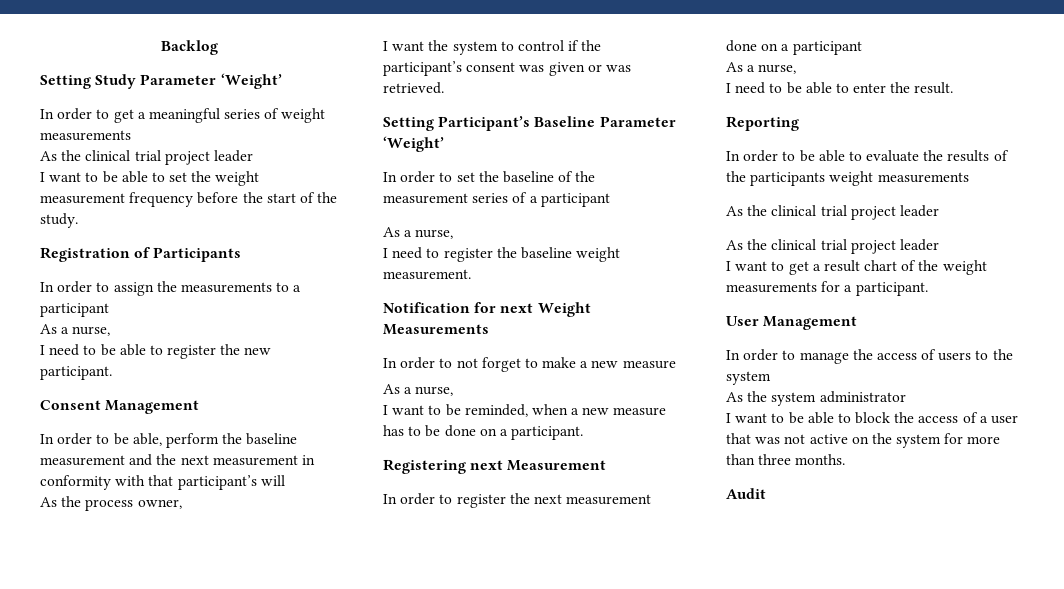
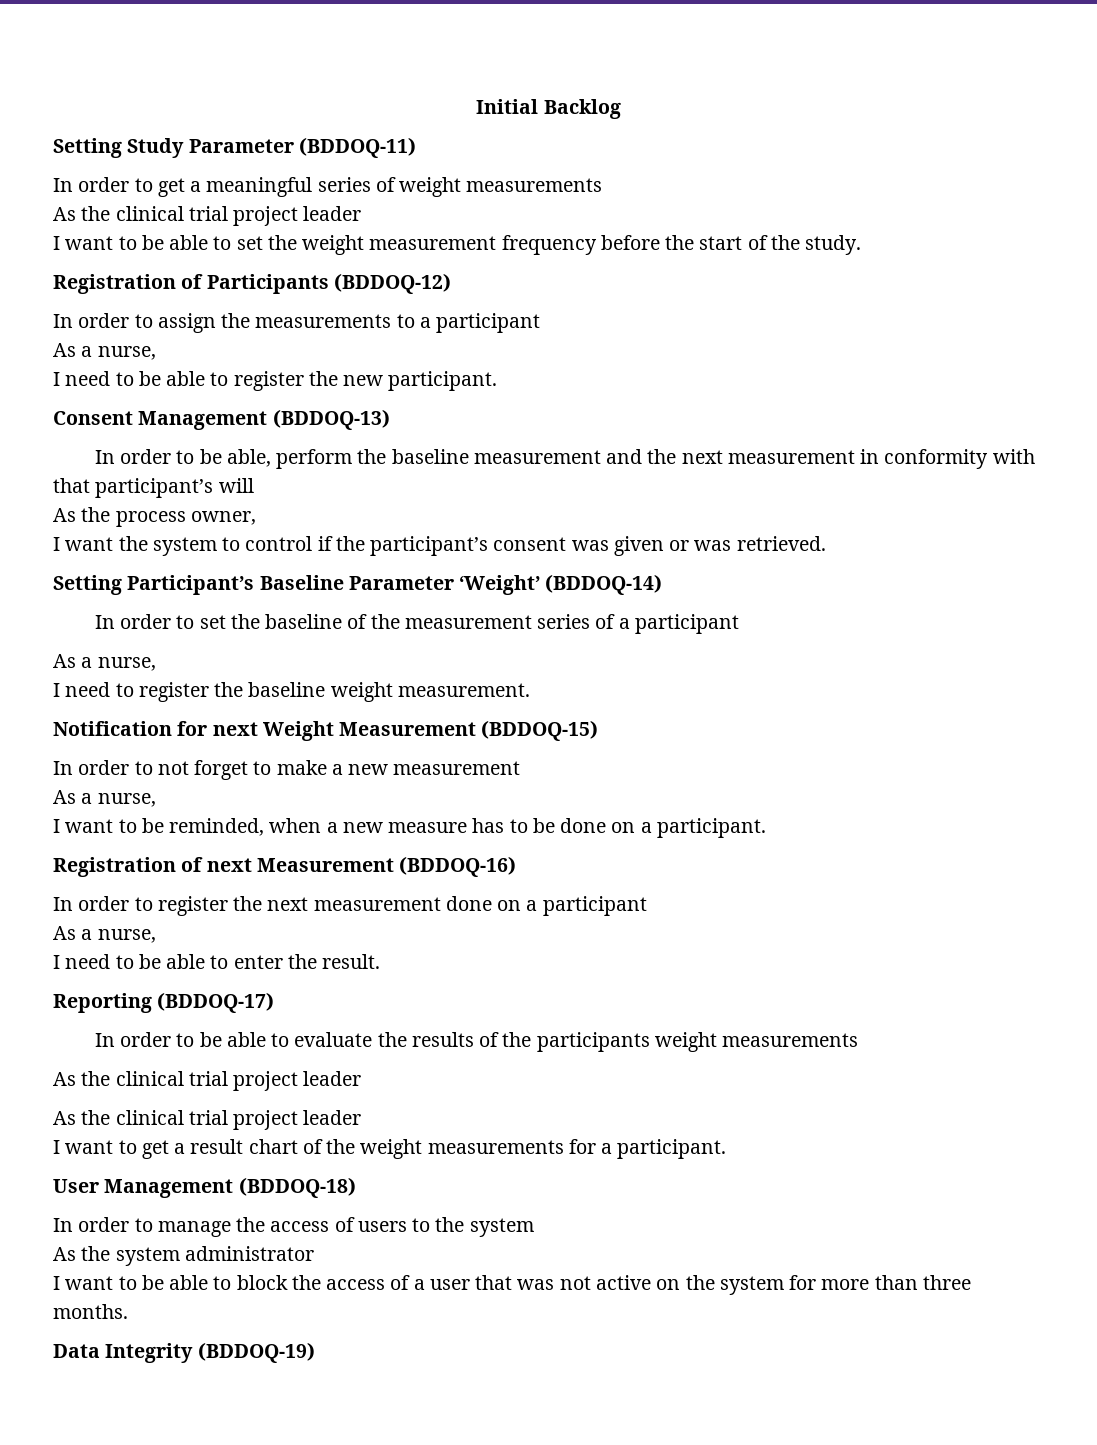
(160, 47) none -> [476,99,539,114] Initial
[220,73,282,89] ‘Weight’ -> [298,137,416,158] (BDDOQ-11)
(242, 254) none -> [333,273,451,294] (BDDOQ-12)
(200, 407) none -> [272,409,390,430] (BDDOQ-13)
(444, 144) none -> [545,574,663,595] (BDDOQ-14)
[383,324,489,335] Measurements -> [339,720,599,741] Measurement (BDDOQ-15)
[622,360,676,369] measure -> [393,761,521,775] measurement
[383,459,466,474] Registering -> [53,857,204,877] Registration of
(607, 465) none -> [399,856,517,877] (BDDOQ-16)
(799, 123) none -> [157,992,275,1013] (BDDOQ-17)
(858, 323) none -> [238,1177,356,1198] (BDDOQ-18)
[726,488,766,499] Audit -> [53,1342,315,1363] Data Integrity (BDDOQ-19)

